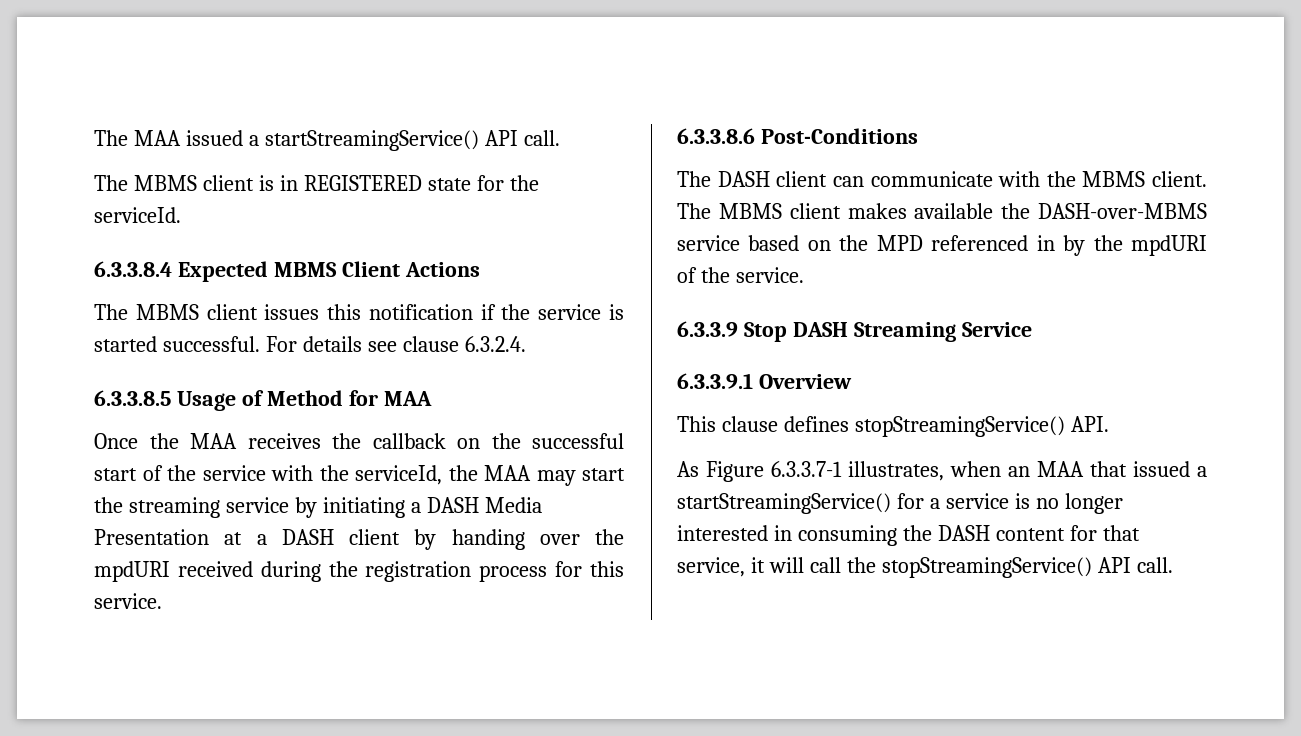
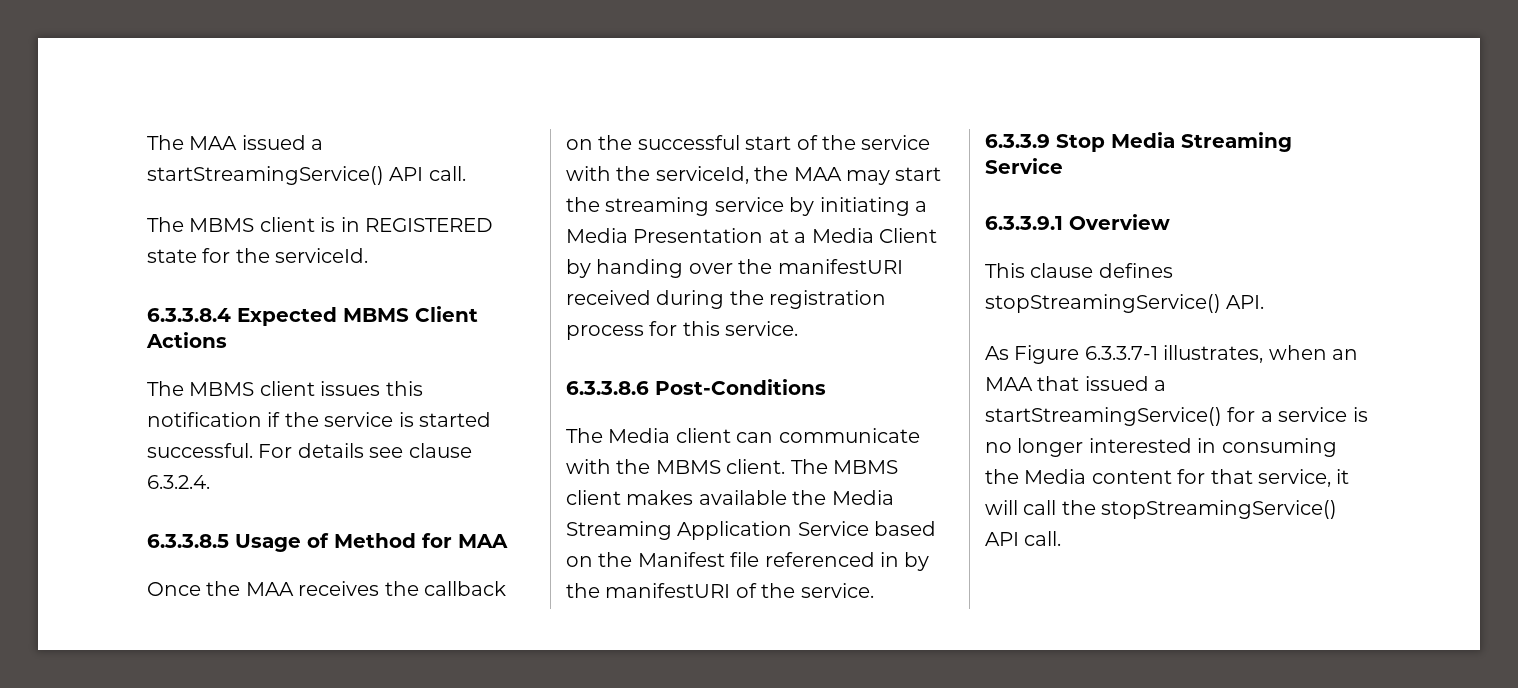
[426,497,479,513] DASH -> (927, 206) none
[281,529,400,545] DASH client -> [811,228,937,243] Media Client
[94,561,170,582] mpdURI -> [777,259,903,274] manifestURI
[717,171,770,187] DASH -> [608,428,671,443] Media
[1038,203,1207,219] [677,235,740,251] DASH-over-MBMS service -> [831,490,894,505] [566,521,869,540] Media Streaming Application Service
[876,235,923,251] MPD -> [637,552,760,567] Manifest file
[1131,235,1207,256] mpdURI -> [605,583,731,598] manifestURI
[792,322,848,337] DASH -> [1111,132,1175,148] Media
[937,525,990,541] DASH -> [1024,469,1087,484] Media

